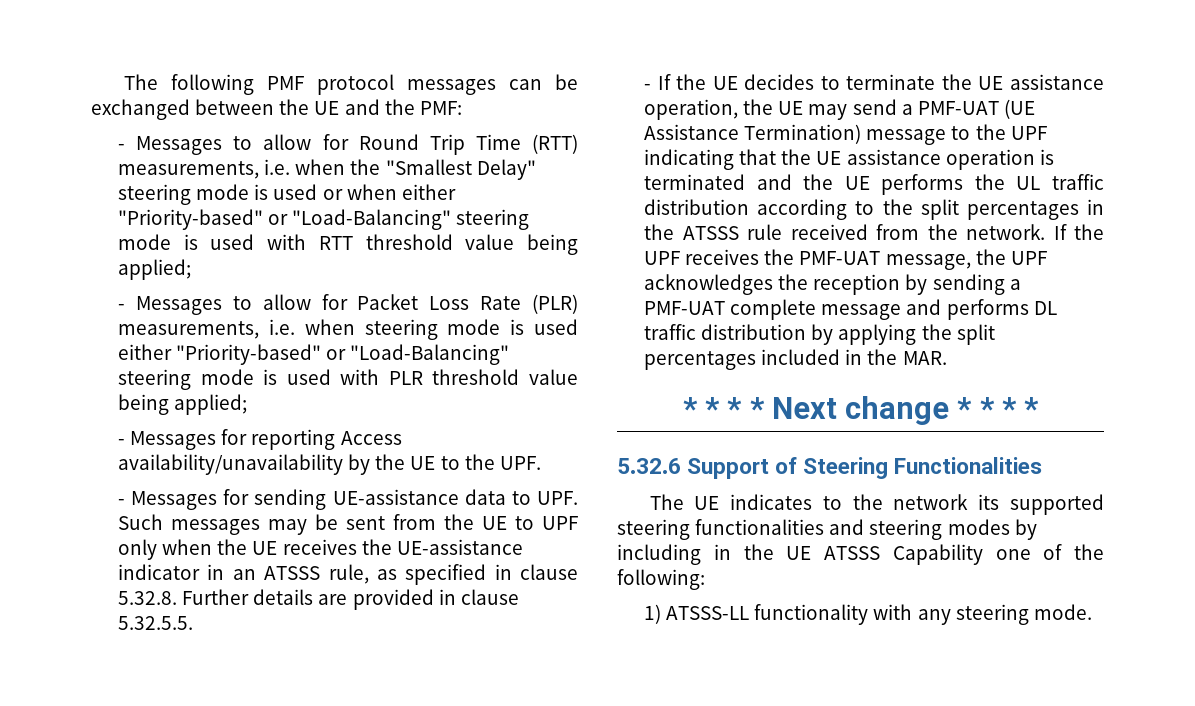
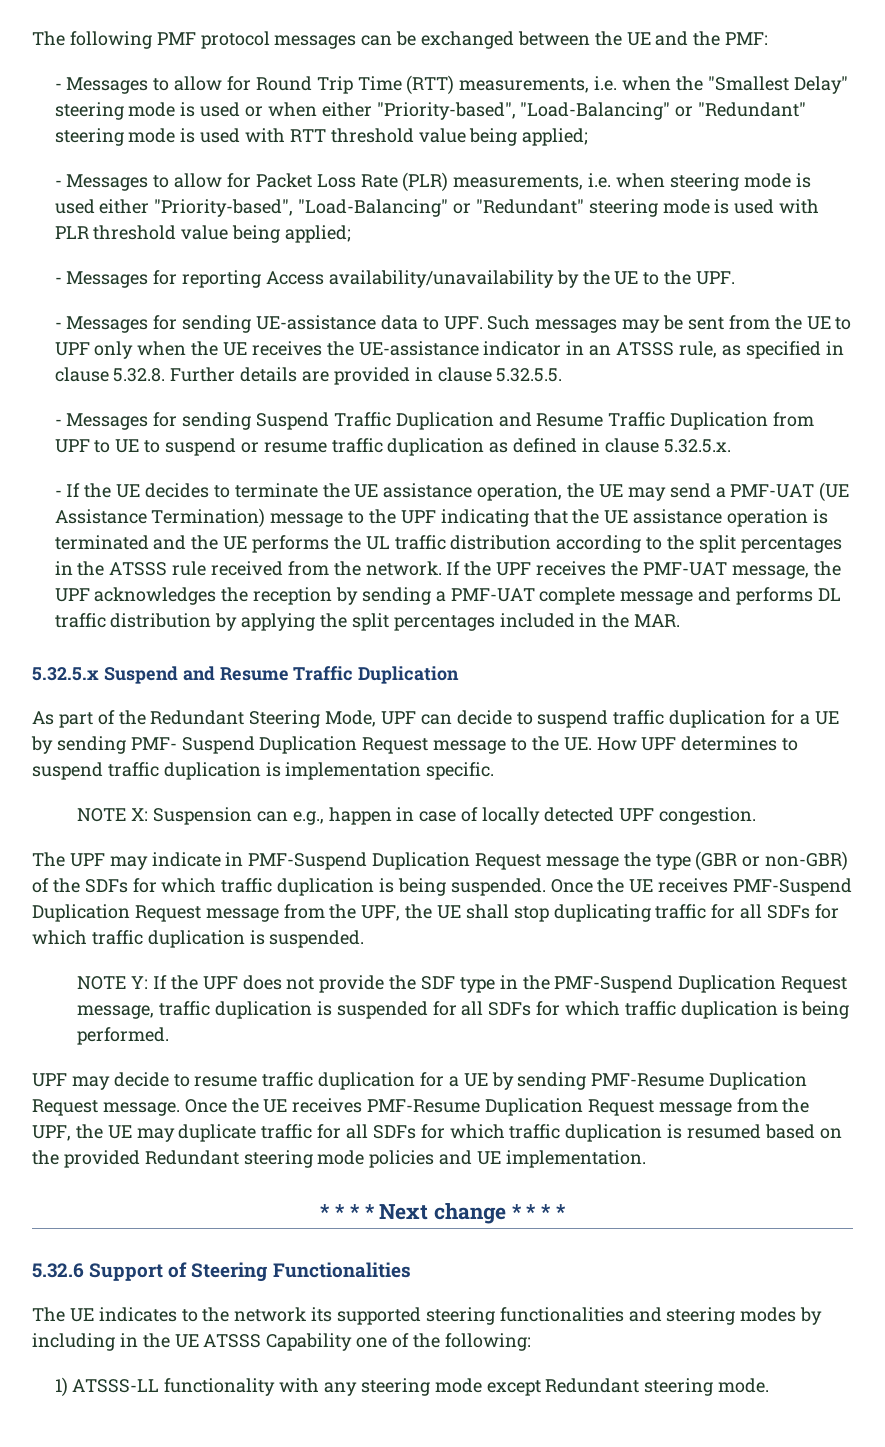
[118,209,452,230] "Priority-based" or "Load-Balancing" -> [376,102,807,120] "Priority-based", "Load-Balancing" or "Redundant"
[176,344,510,365] "Priority-based" or "Load-Balancing" -> [154,199,584,217] "Priority-based", "Load-Balancing" or "Redundant"
(194, 623) none -> [54,412,815,430] [54,438,731,456] // - Messages for sending Suspend Traffic Duplication and Resume Traffic Duplication from UPF to UE to suspend or resume traffic duplication as defined in clause 5.32.5.x.
(947, 358) none -> [32,666,460,684] [32,710,839,728] [31,736,799,754] [32,762,495,780] [77,807,756,825] [32,851,849,871] [32,878,853,896] [32,904,839,922] [32,930,365,948] [77,975,848,993] [77,1001,850,1019] [77,1027,170,1045] [32,1072,808,1090] [32,1098,810,1116] [32,1124,842,1142] [32,1150,646,1168] // 5.32.5.x Suspend and Resume Traffic Duplication // As part of the Redundant Steering Mode, UPF can decide to suspend traffic duplication for a UE by sending PMF- Suspend Duplication Request message to the UE. How UPF determines to suspend traffic duplication is implementation specific. // NOTE X: Suspension can e.g., happen in case of locally detected UPF congestion. // The UPF may indicate in PMF-Suspend Duplication Request message the type (GBR or non-GBR) of the SDFs for which traffic duplication is being suspended. Once the UE receives PMF-Suspend Duplication Request message from the UPF, the UE shall stop duplicating traffic for all SDFs for which traffic duplication is suspended. // NOTE Y: If the UPF does not provide the SDF type in the PMF-Suspend Duplication Request message, traffic duplication is suspended for all SDFs for which traffic duplication is being performed. // UPF may decide to resume traffic duplication for a UE by sending PMF-Resume Duplication Request message. Once the UE receives PMF-Resume Duplication Request message from the UPF, the UE may duplicate traffic for all SDFs for which traffic duplication is resumed based on the provided Redundant steering mode policies and UE implementation.
(1029, 614) none -> [434,1378,714,1396] mode except Redundant steering

